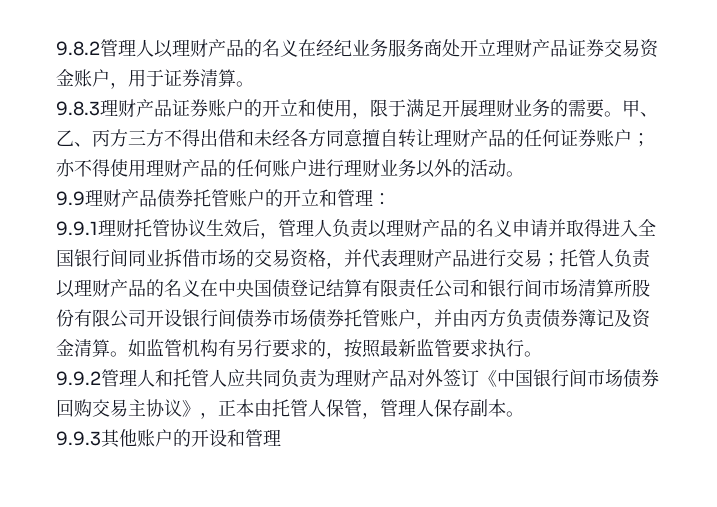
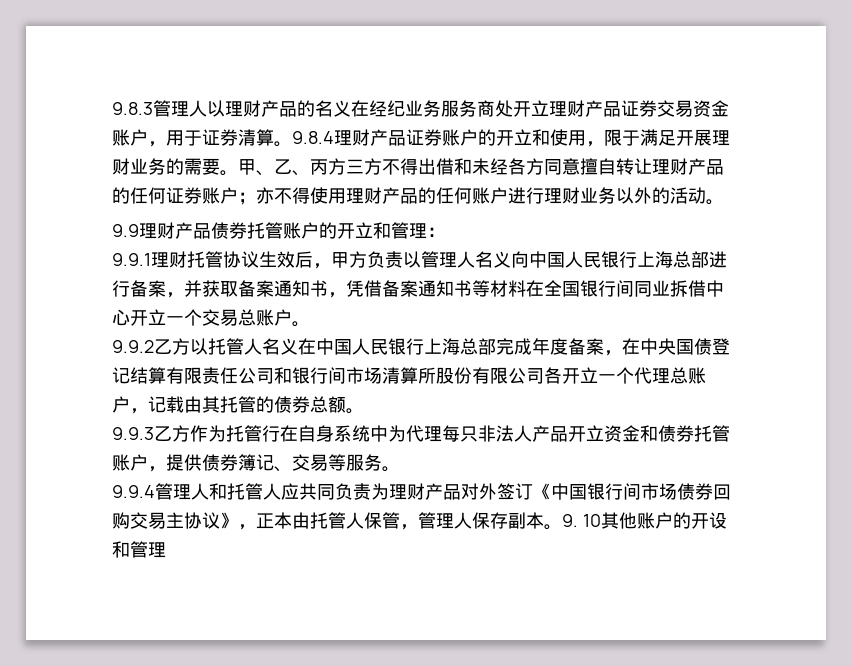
[56,41,100,56] 9.8.2 -> [112,102,153,115] 9.8.3
[56,101,100,116] // 9.8.3 -> [292,131,334,144] 9.8.4
[278,219,638,238] 管理人负责以理财产品的名义申请并取得进入 -> [331,251,727,268] [112,280,544,298] 甲方负责以管理人名义向中国人民银行上海总部进行备案，并获取备案通知书，凭借备案通知书等材料在
[200,249,651,269] [56,279,200,298] 市场的交易资格，并代表理财产品进行交易；托管人负责以理财产品的名义 -> [706,280,724,297] [112,309,310,327] [112,338,622,356] 中心开立一个交易总账户。 // 9.9.2乙方以托管人名义在中国人民银行上海总部完成年度备案，
[146,309,651,329] [56,339,542,359] [56,371,101,386] 开设银行间债券市场债券托管账户，并由丙方负责债券簿记及资金清算。如监管机构有另行要求的，按照最新监管要求执行。 // 9.9.2 -> [544,367,706,384] [112,396,364,414] [112,425,730,442] [112,454,400,472] [112,485,155,498] 各开立一个代理总账户，记载由其托管的债券总额。 // 9.9.3乙方作为托管行在自身系统中为代理每只非法人产品开立资金和债券托管账户，提供债券簿记、交易等服务。 // 9.9.4
[56,431,101,446] // 9.9.3 -> [562,514,601,527] 9. 10

